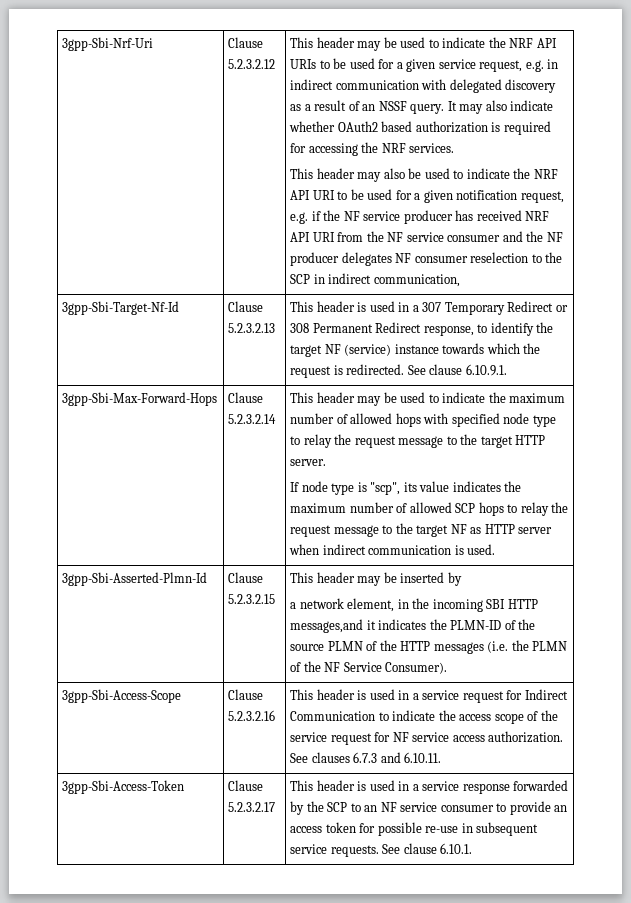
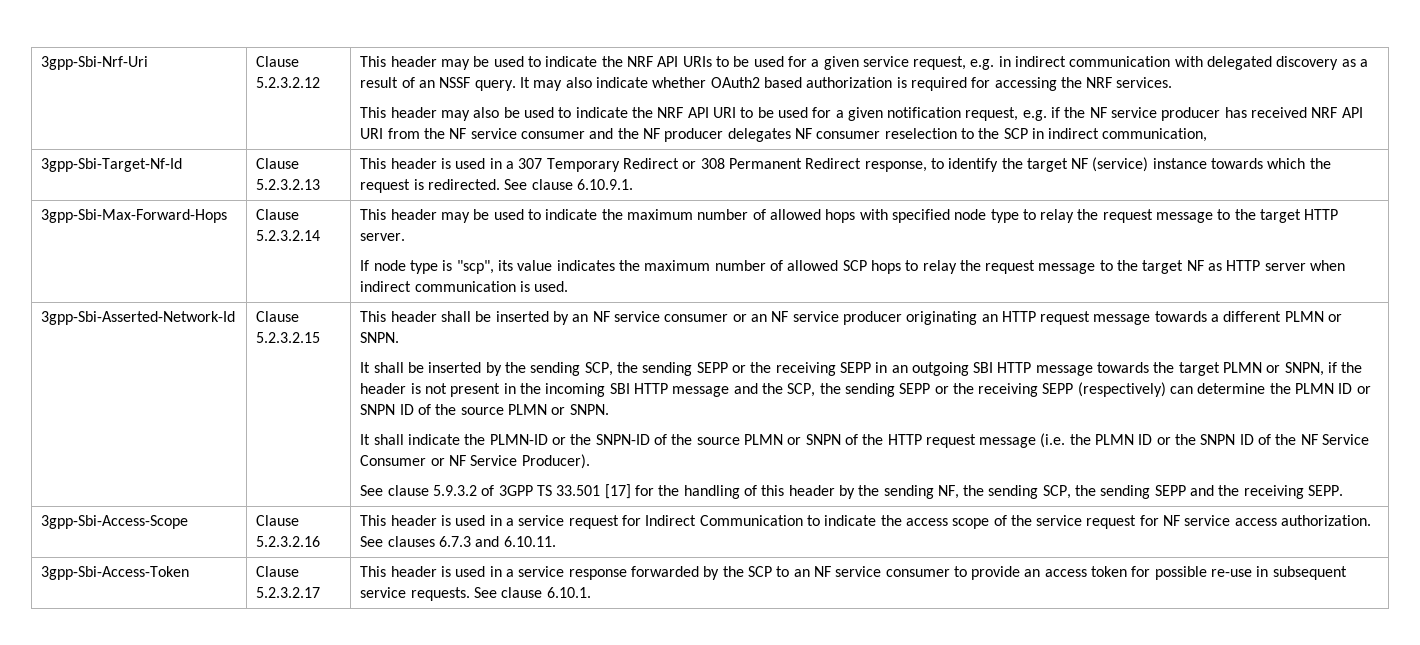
[62,572,208,586] 3gpp-Sbi-Asserted-Plmn-Id -> [41,311,236,325] 3gpp-Sbi-Asserted-Network-Id
[357,572,462,586] [290,598,395,612] may be inserted by // a network element, -> [441,311,1343,325] [360,332,400,343] [360,362,1363,376] [360,383,501,397] shall be inserted by an NF service consumer or an NF service producer originating an HTTP request message towards a different PLMN or SNPN. // It shall be inserted by the sending SCP, the sending SEPP or the receiving SEPP in an outgoing SBI HTTP message towards the target PLMN or SNPN, if the header is not present
[290,619,536,633] [290,641,363,651] messages,and it indicates the PLMN-ID of the source PLMN -> [672,382,1371,397] [360,404,609,415] [360,434,841,445] message and the SCP, the sending SEPP or the receiving SEPP (respectively) can determine the PLMN ID or SNPN ID of the source PLMN or SNPN. // It shall indicate the PLMN-ID or the SNPN-ID of the source PLMN or SNPN
[433,642,484,654] messages -> [925,434,1037,448] request message
[290,661,448,674] of the NF Service Consumer). -> [1138,434,1369,445] [360,454,590,469] [360,484,1344,499] ID or the SNPN ID of the NF Service Consumer or NF Service Producer). // See clause 5.9.3.2 of 3GPP TS 33.501 [17] for the handling of this header by the sending NF, the sending SCP, the sending SEPP and the receiving SEPP.

